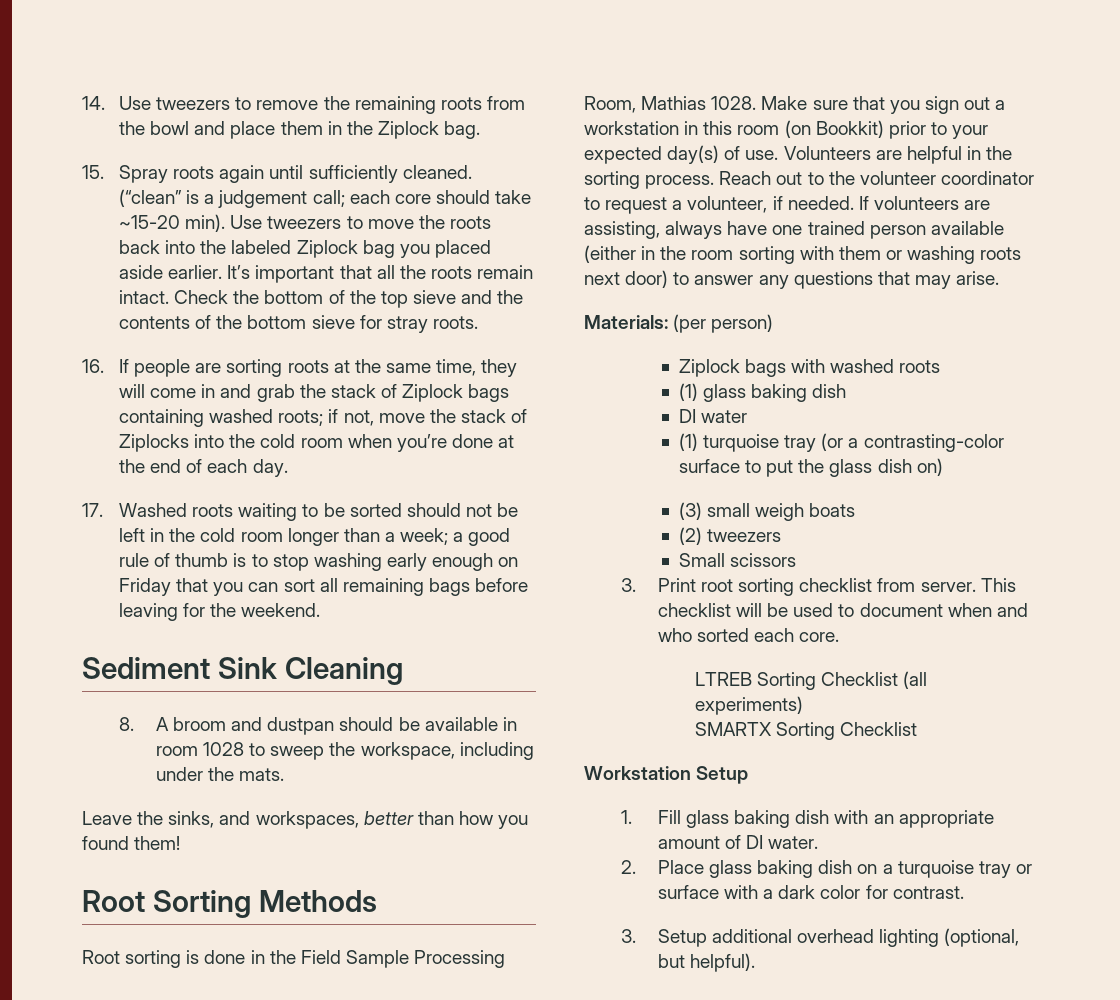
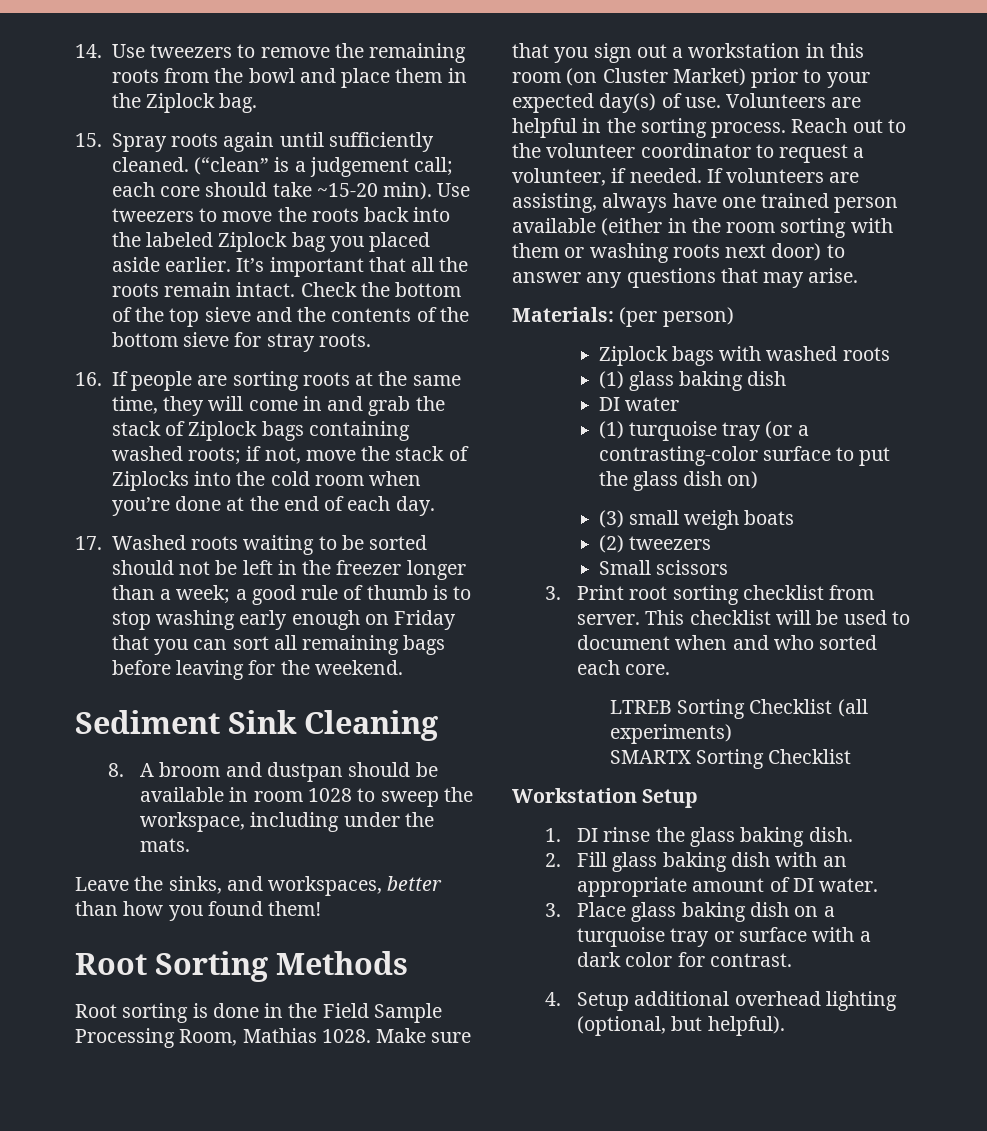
[200,528,283,542] cold room -> [336,560,402,575] freezer
[815,120,884,138] Bookkit) -> [602,68,746,86] Cluster Market)
(632, 817) none -> [577,827,853,847] [544,853,561,867] DI rinse the glass baking dish. // 2.
[620,860,636,874] 2. -> [544,903,561,917] 3.
[620,929,636,943] 3. -> [544,992,561,1006] 4.

